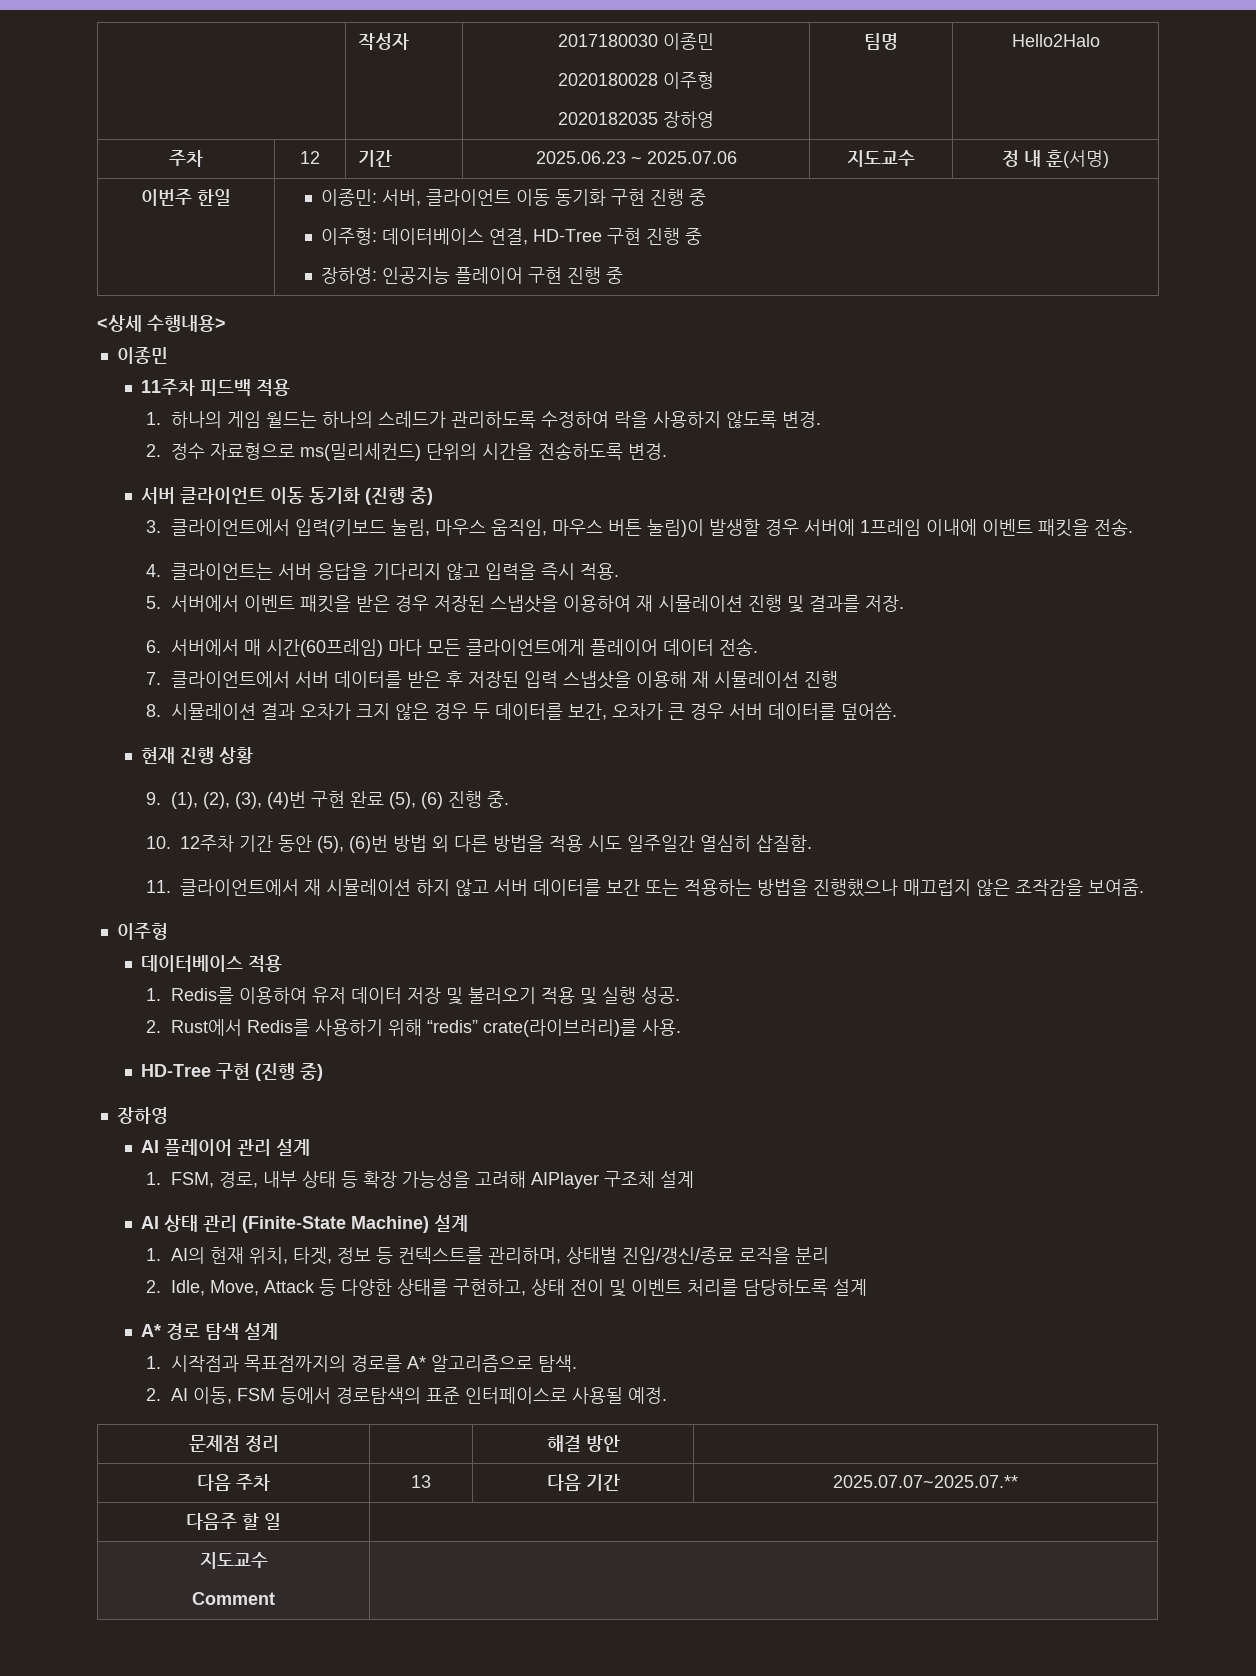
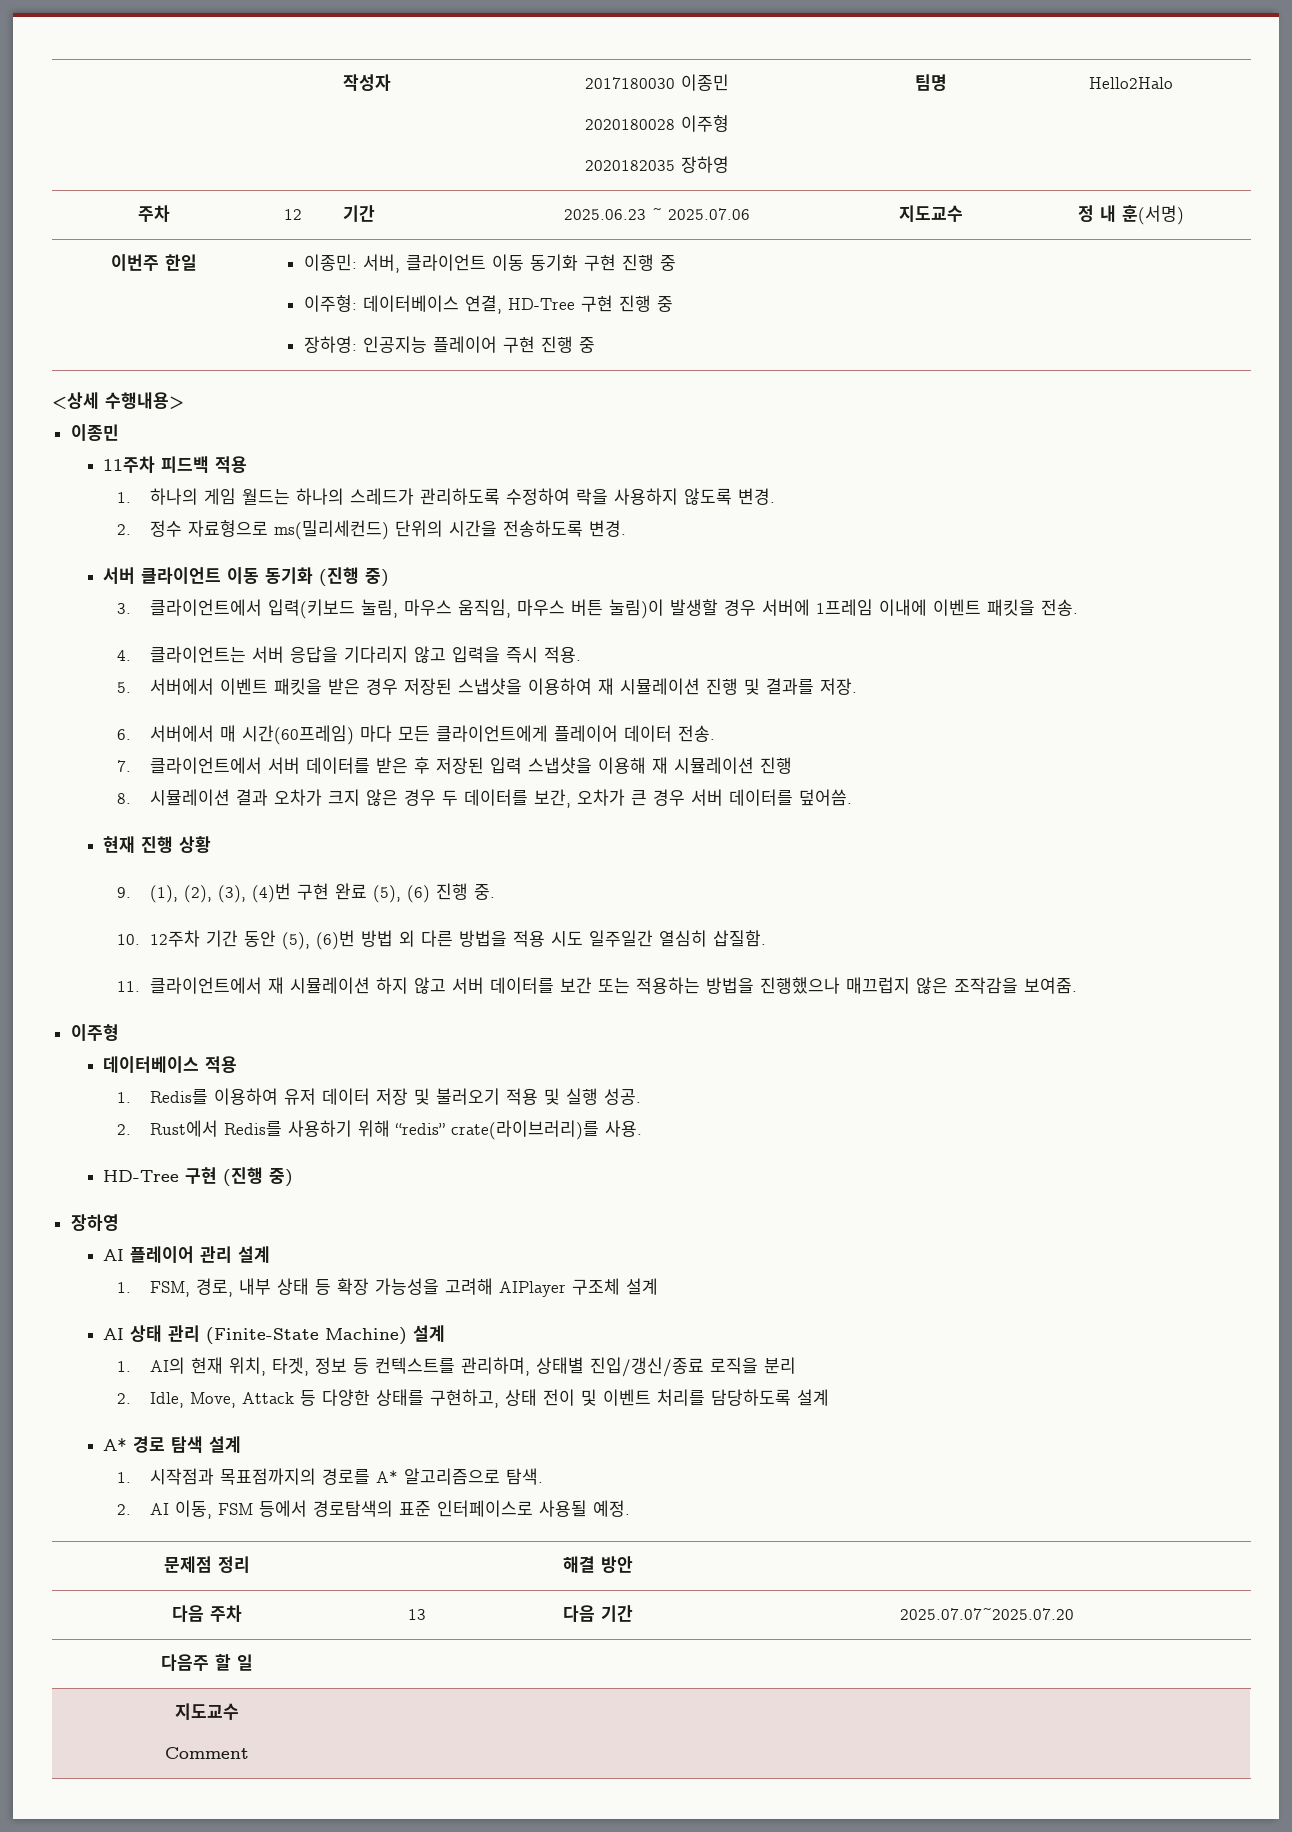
[833,1475,1018,1488] 2025.07.07~2025.07.** -> [899,1607,1074,1620] 2025.07.07~2025.07.20

